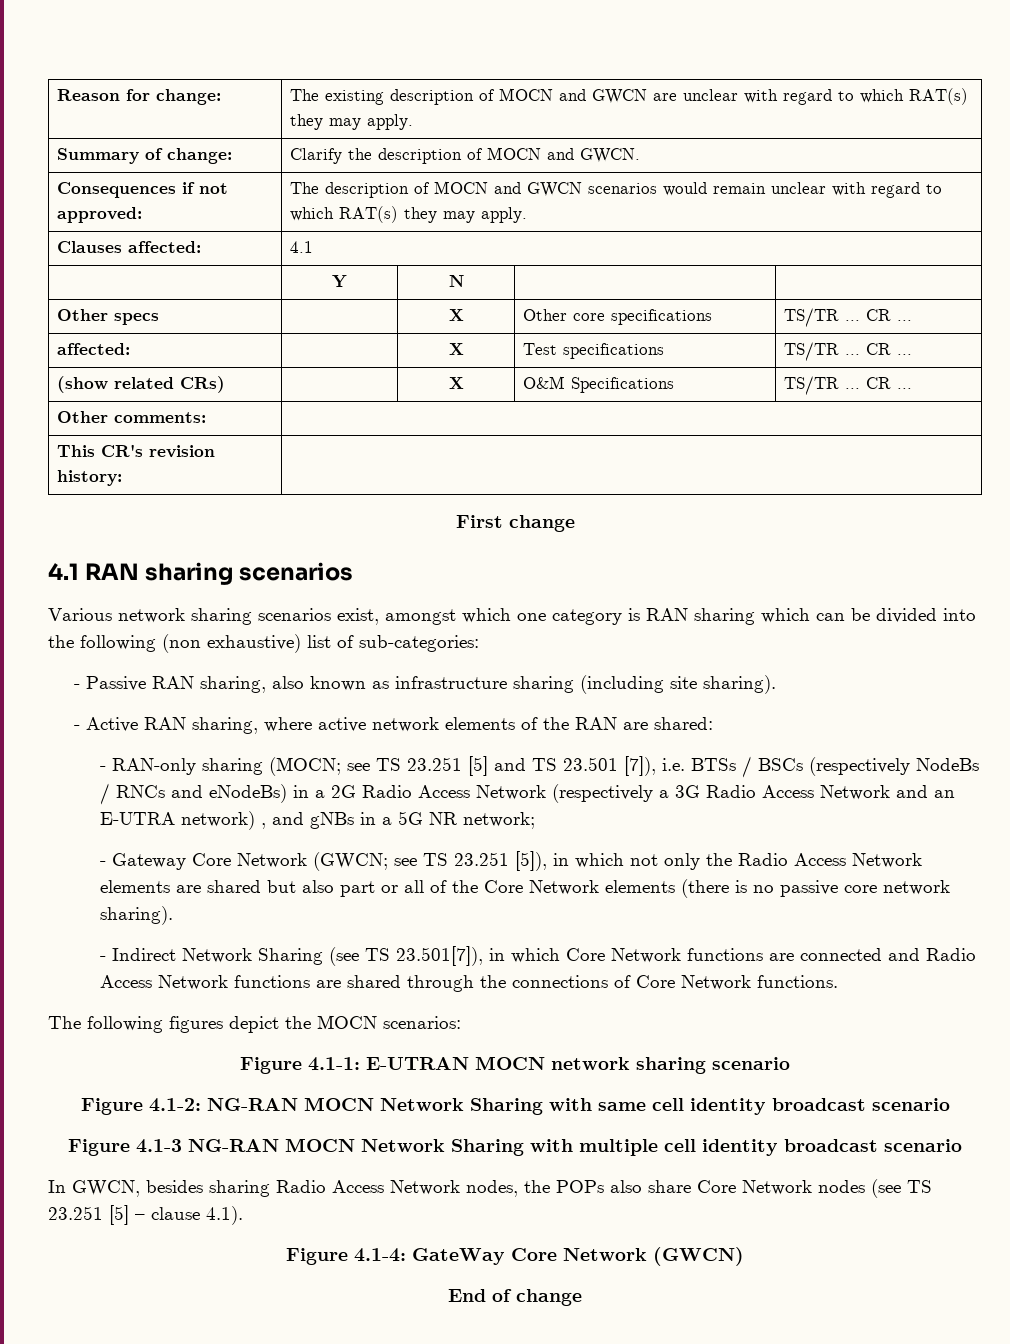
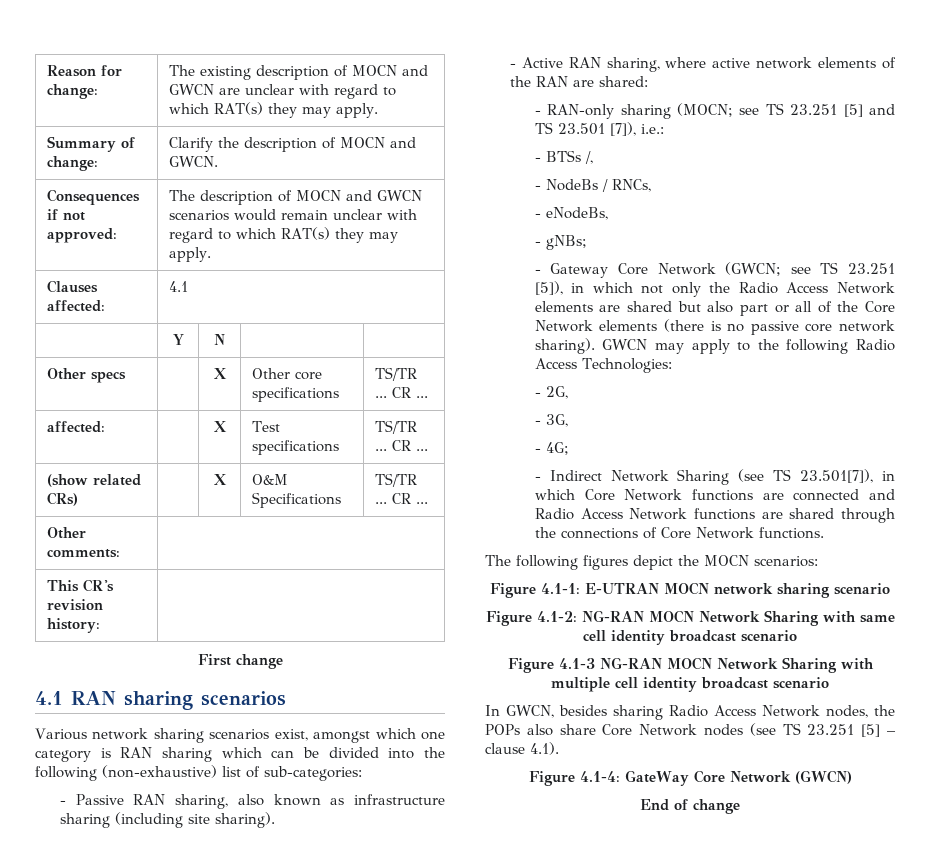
[162,634,301,653] (non exhaustive) -> [102,765,217,778] (non-exhaustive)
[661,756,979,778] [99,783,955,805] [99,811,535,830] i.e. BTSs / BSCs (respectively NodeBs / RNCs and eNodeBs) in a 2G Radio Access Network (respectively a 3G Radio Access Network and an E-UTRA network) , and gNBs in a 5G NR network; -> [640,124,664,134] [534,150,593,164] [534,179,651,192] [534,207,608,220] [534,235,587,250] i.e.: // - BTSs /, // - NodeBs / RNCs, // - eNodeBs, // - gNBs;
(173, 915) none -> [602,339,895,354] [534,358,672,373] [534,386,568,399] [534,414,568,427] [534,442,569,455] GWCN may apply to the following Radio Access Technologies: // - 2G, // - 3G, // - 4G;

